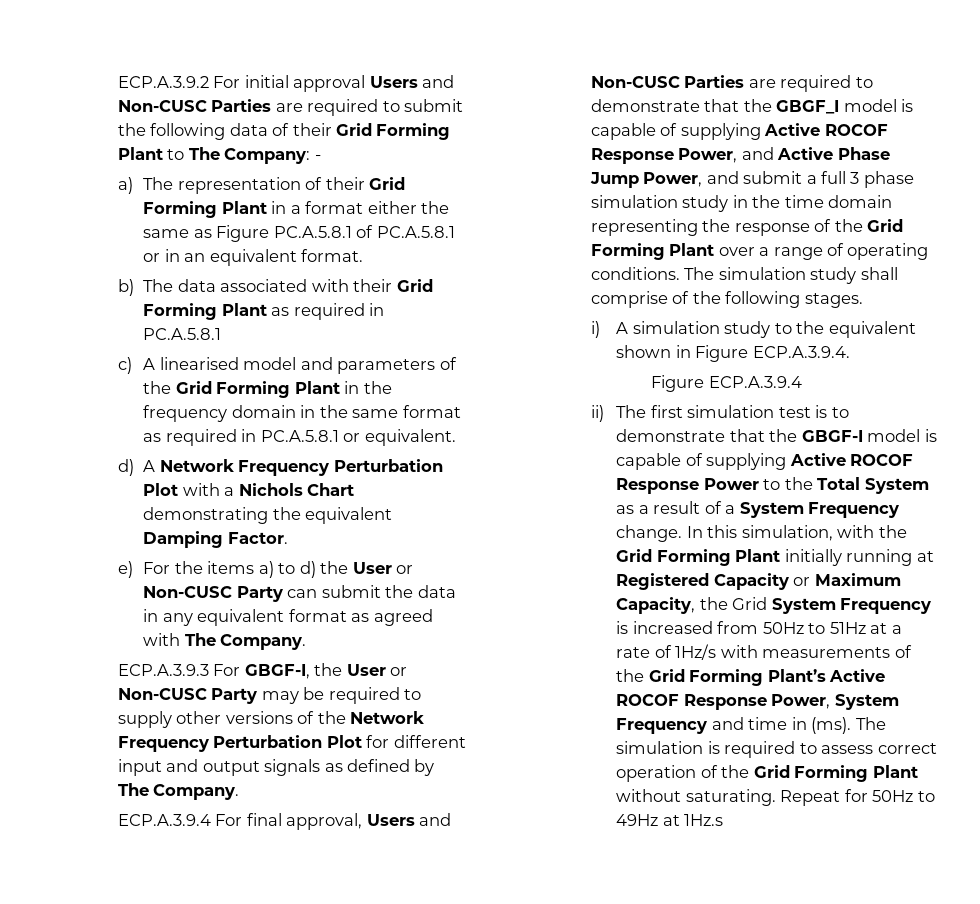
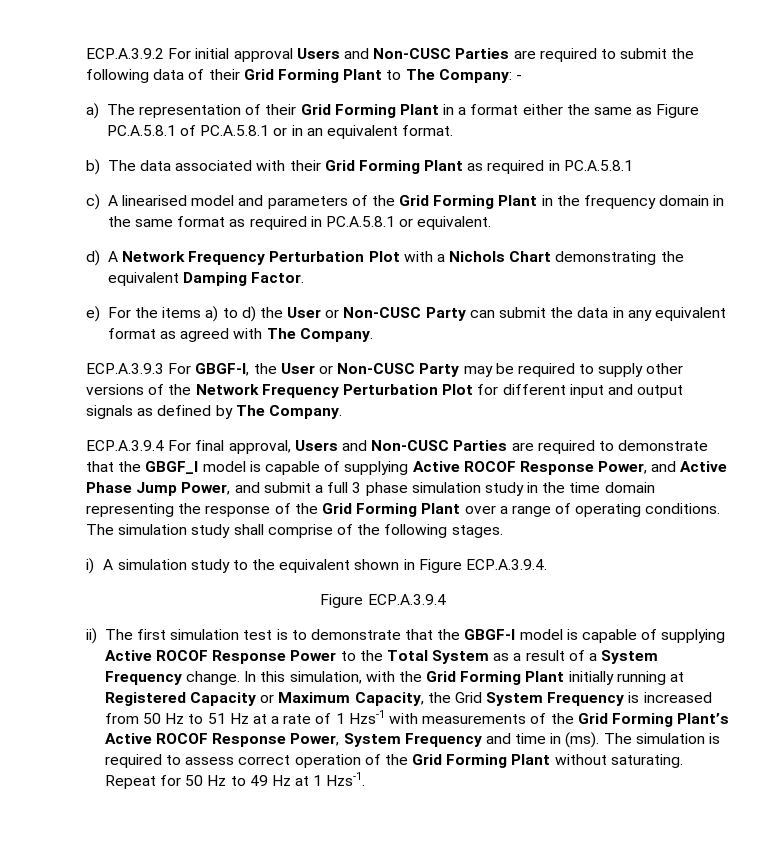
[762,622,866,634] 50Hz to 51Hz -> [142,713,249,724] 50 Hz to 51 Hz
[675,644,717,660] 1Hz/s -> [335,710,385,724] 1 Hzs-1
[872,790,935,802] [616,814,724,826] 50Hz to 49Hz at 1Hz.s -> [185,772,366,786] 50 Hz to 49 Hz at 1 Hzs-1.

